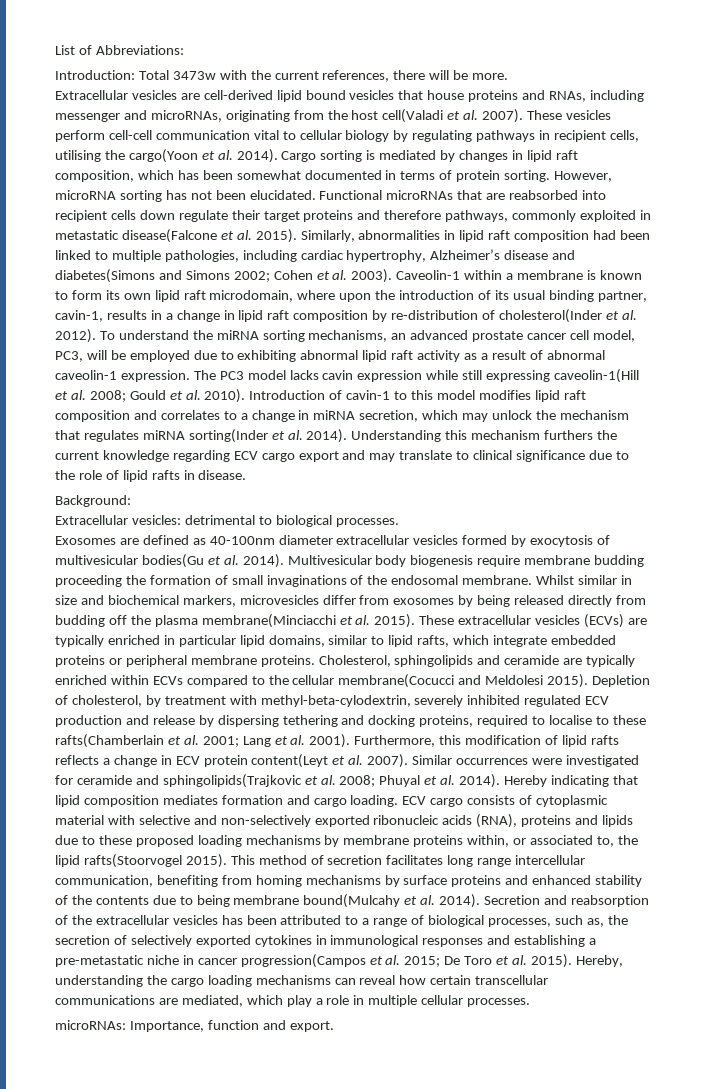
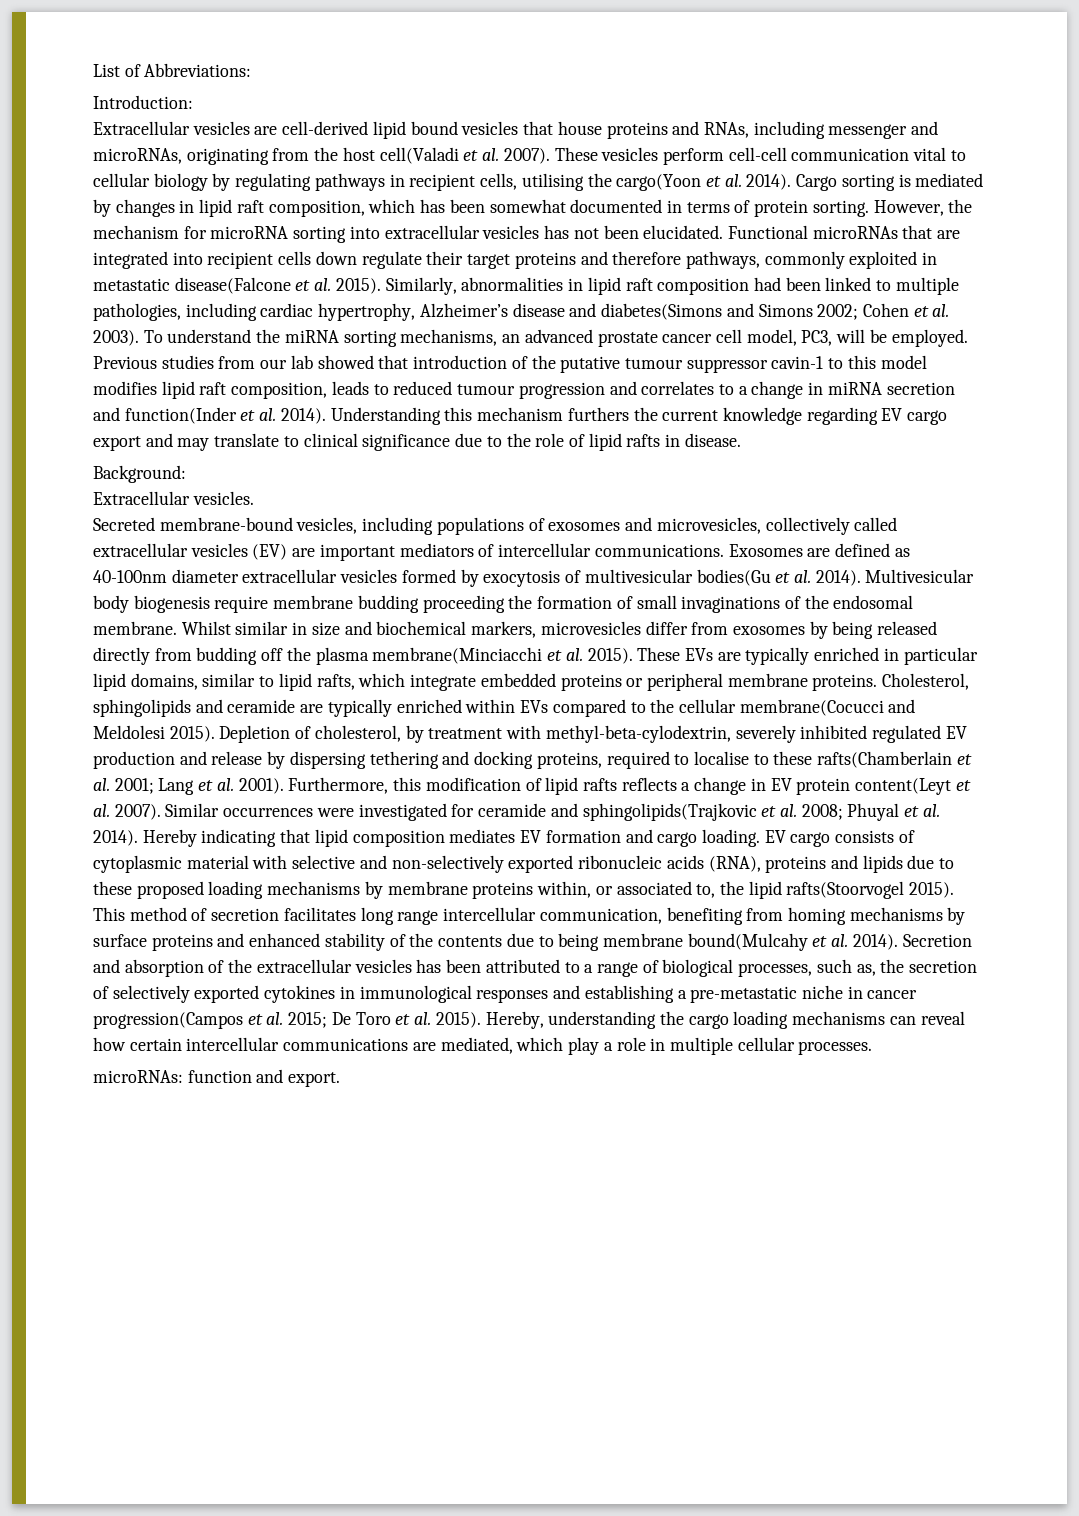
[138,70,509,82] Total 3473w with the current references, there will be more. -> (193, 102) none
[55,190,162,202] microRNA sorting -> [948,199,973,213] [93,225,540,243] the mechanism for microRNA sorting into extracellular vesicles
[509,190,579,200] reabsorbed -> [93,251,168,269] integrated
[396,270,642,280] [55,290,647,302] [55,309,637,323] [55,329,96,343] Caveolin-1 within a membrane is known to form its own lipid raft microdomain, where upon the introduction of its usual binding partner, cavin-1, results in a change in lipid raft composition by re-distribution of cholesterol(Inder et al. 2012). -> (139, 338) none
[129,350,605,362] [55,369,640,383] [55,389,343,403] employed due to exhibiting abnormal lipid raft activity as a result of abnormal caveolin-1 expression. The PC3 model lacks cavin expression while still expressing caveolin-1(Hill et al. 2008; Gould et al. 2010). Introduction of -> [891,329,968,347] [93,355,768,373] employed. Previous studies from our lab showed that introduction of the putative tumour suppressor
[55,410,130,422] composition -> [231,381,605,399] composition, leads to reduced tumour progression
[359,410,629,422] [55,429,268,443] secretion, which may unlock the mechanism that regulates miRNA sorting(Inder -> [886,382,955,395] [93,407,237,424] secretion and function(Inder
[233,451,258,460] ECV -> [881,408,903,421] EV
[131,515,399,527] vesicles: detrimental to biological processes. // -> [192,491,254,505] [93,517,898,535] [93,543,724,561] vesicles. // Secreted membrane-bound vesicles, including populations of exosomes and microvesicles, collectively called extracellular vesicles (EV) are important mediators of intercellular communications.
[458,614,625,628] extracellular vesicles (ECVs) -> [684,648,713,661] EVs
[152,676,183,685] ECVs -> [520,700,549,713] EVs
[585,696,610,705] ECV -> [945,726,967,739] EV
[175,756,200,765] ECV -> [770,778,792,791] EV
(218, 800) none -> [520,830,542,843] EV
[402,796,427,805] ECV -> [764,830,786,843] EV
[570,895,649,907] reabsorption -> [124,959,204,977] absorption
[475,975,549,985] transcellular -> [186,1037,280,1051] intercellular
[129,1021,204,1032] Importance, -> (183, 1076) none

